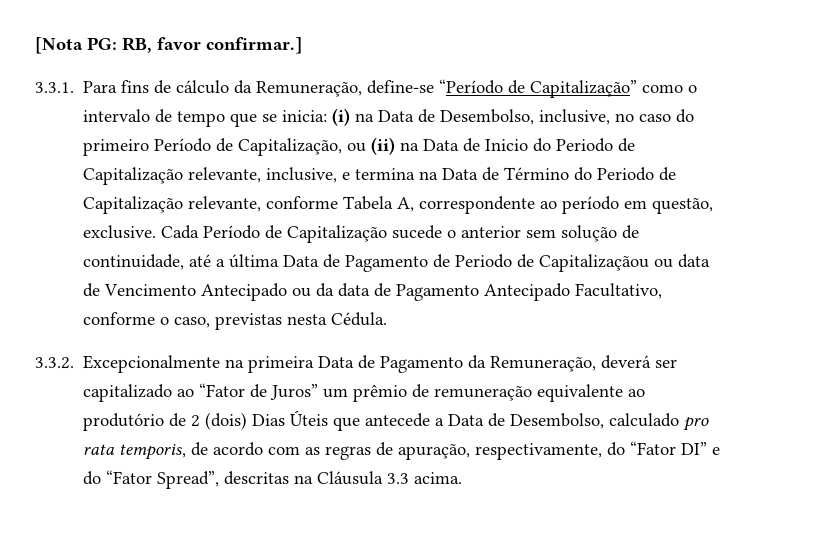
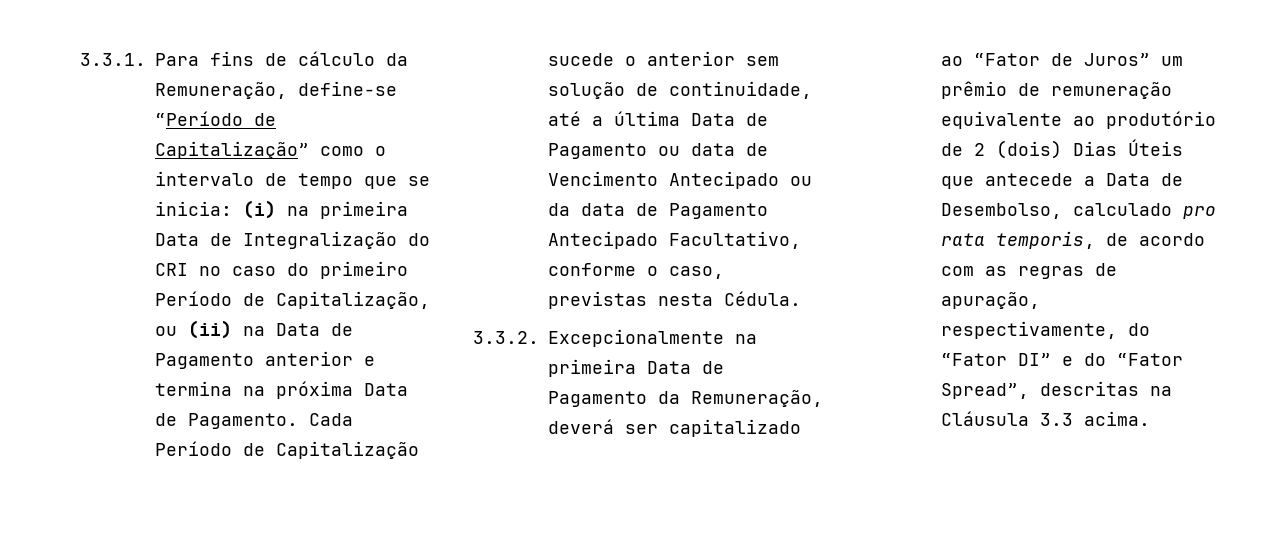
[35,37,302,54] [Nota PG: RB, favor confirmar.] // -> (80, 59) none
[378,109,611,125] Data de Desembolso, inclusive, -> [320,201,408,219] [155,231,430,249] [155,263,188,276] primeira Data de Integralização do CRI
[485,138,636,152] [83,167,338,185] Inicio do Periodo de Capitalização relevante, inclusive, -> [155,351,353,369] Pagamento anterior
[442,167,677,181] [83,196,714,214] [83,225,157,239] Data de Término do Periodo de Capitalização relevante, conforme Tabela A, correspondente ao período em questão, exclusive. -> [276,381,408,399] [155,413,298,429] próxima Data de Pagamento.
[433,254,650,272] de Periodo de Capitalizaçãou -> (647, 151) none

